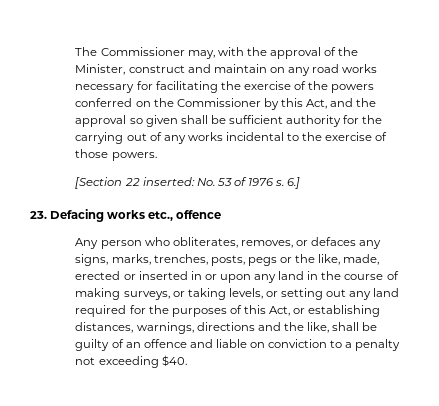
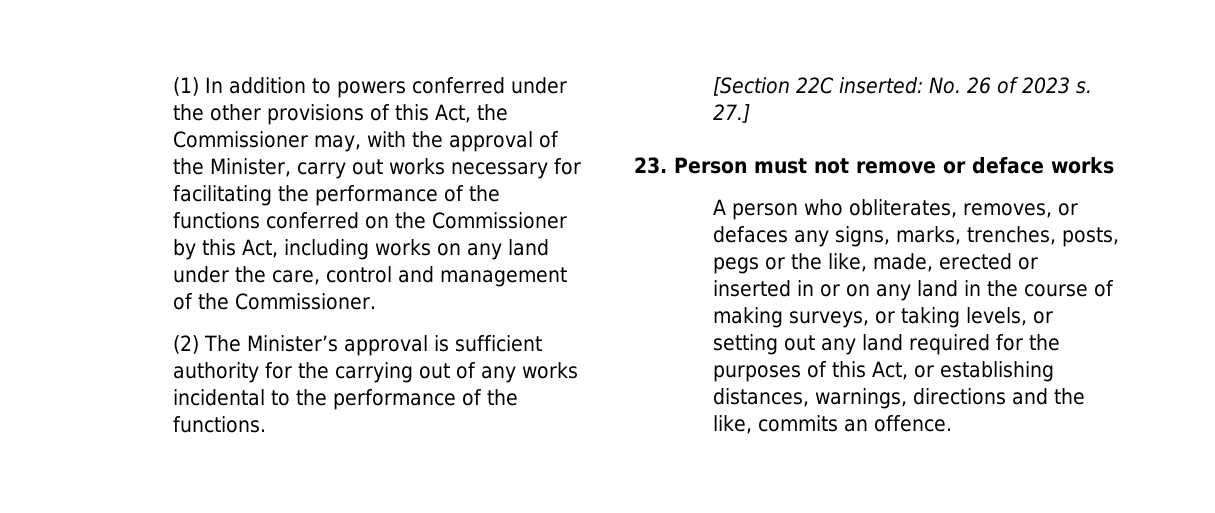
[75,47,98,56] The -> [172,77,567,98] [172,104,508,125] (1) In addition to powers conferred under the other provisions of this Act, the
[128,64,340,76] construct and maintain on any road -> [296,159,383,179] carry out
[243,81,375,93] exercise of the powers -> [314,185,500,206] [172,212,260,229] performance of the functions
[330,98,377,107] [75,115,226,127] and the approval so given shall be -> [283,239,549,260] [172,266,567,287] [172,293,376,310] [172,335,449,356] including works on any land under the care, control and management of the Commissioner. // (2) The Minister’s approval is
[325,132,388,141] [75,149,157,161] exercise of those powers. -> [332,389,518,410] [172,416,266,433] performance of the functions.
[124,178,140,186] 22 -> [795,77,834,94] 22C
[216,177,301,189] [30,209,222,222] [75,238,99,249] 53 of 1976 s. 6.] // 23. Defacing works etc., offence // Any -> [966,77,1092,94] [712,104,750,123] [634,157,1114,174] [712,199,726,215] 26 of 2023 s. 27.] // 23. Person must not remove or deface works // A
[219,274,251,283] upon -> [845,284,870,297] on
[332,322,378,331] [75,339,401,351] [75,355,187,368] shall be guilty of an offence and liable on conviction to a penalty not exceeding $40. -> [757,415,952,432] commits an offence.

